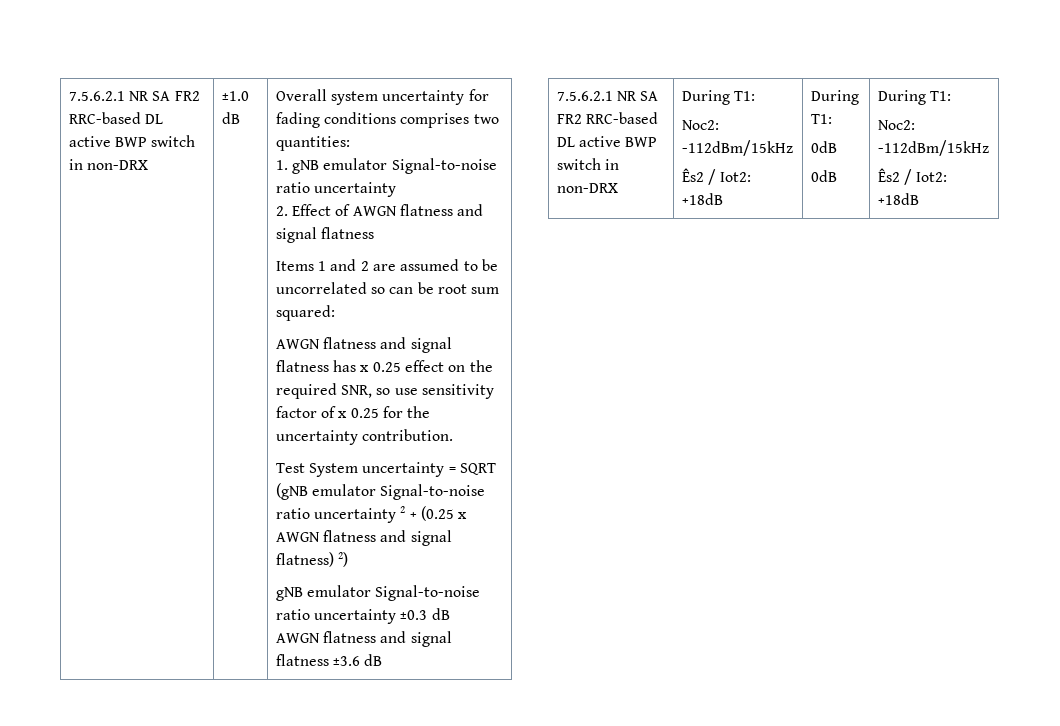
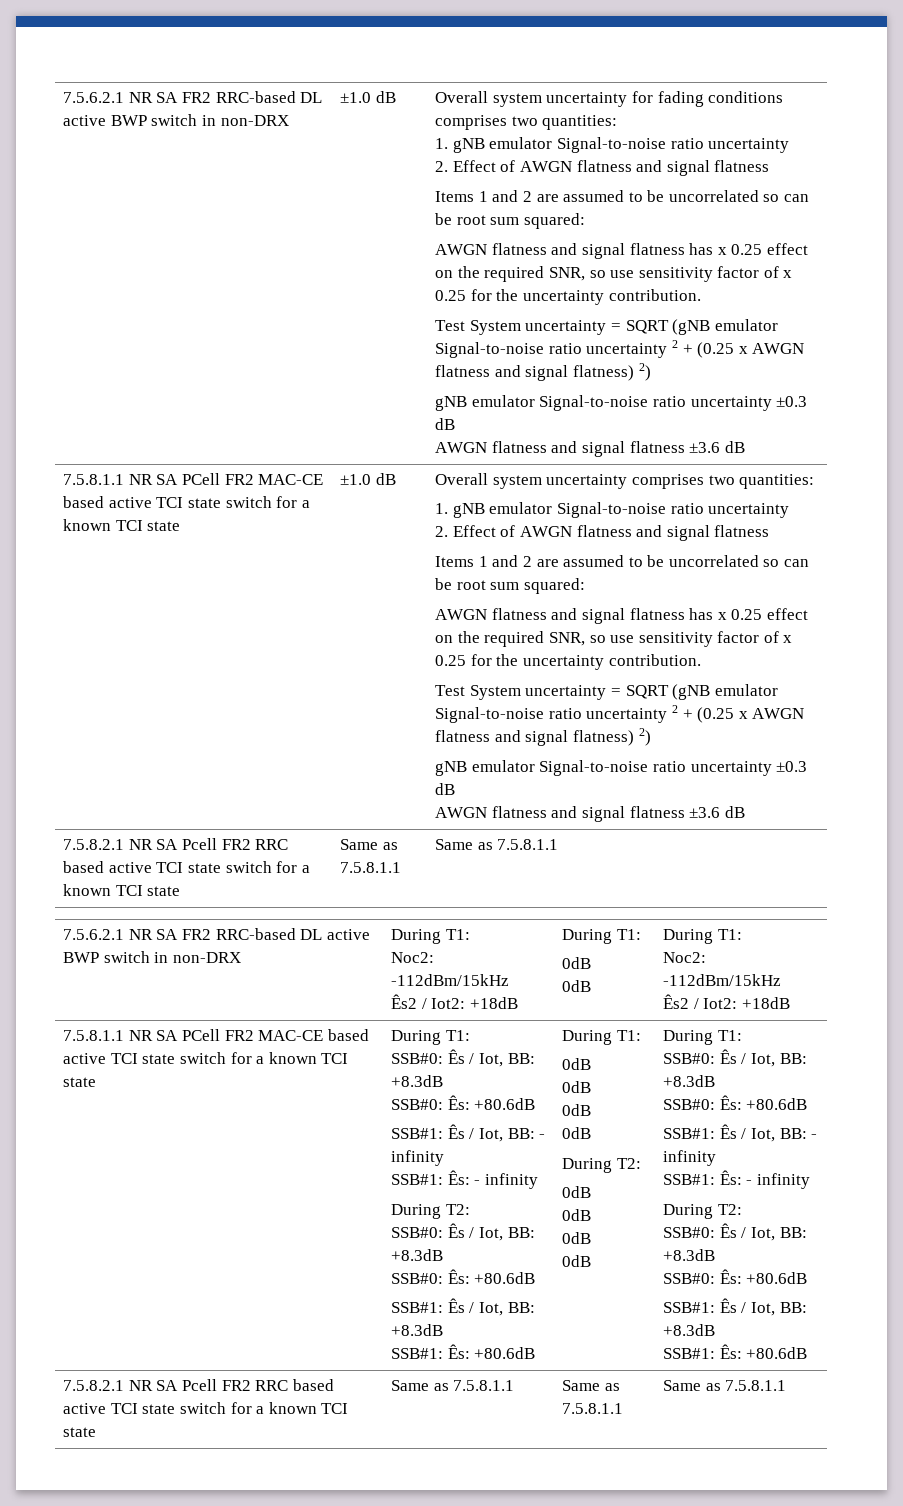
(383, 660) none -> [63,473,324,485] [63,496,310,508] [63,519,181,531] [340,473,396,485] [435,473,815,489] [435,502,790,518] [435,525,770,541] [435,555,810,567] [435,578,585,594] [435,608,808,624] [435,631,793,647] [435,654,701,670] [435,684,778,700] [435,705,805,723] [435,728,651,746] [435,760,808,776] [435,783,456,795] [435,806,745,822] [63,838,289,850] [63,861,310,873] [63,884,181,896] [340,839,398,850] [340,862,402,873] [435,839,559,850] // 7.5.8.1.1 NR SA PCell FR2 MAC-CE based active TCI state switch for a known TCI state | ±1.0 dB | Overall system uncertainty comprises two quantities: // 1. gNB emulator Signal-to-noise ratio uncertainty // 2. Effect of AWGN flatness and signal flatness // Items 1 and 2 are assumed to be uncorrelated so can be root sum squared: // AWGN flatness and signal flatness has x 0.25 effect on the required SNR, so use sensitivity factor of x 0.25 for the uncertainty contribution. // Test System uncertainty = SQRT (gNB emulator Signal-to-noise ratio uncertainty 2 + (0.25 x AWGN flatness and signal flatness) 2) // gNB emulator Signal-to-noise ratio uncertainty ±0.3 dB // AWGN flatness and signal flatness ±3.6 dB // 7.5.8.2.1 NR SA Pcell FR2 RRC based active TCI state switch for a known TCI state | Same as 7.5.8.1.1 | Same as 7.5.8.1.1
(919, 199) none -> [63,1029,369,1041] [63,1052,349,1064] [63,1077,97,1087] [391,1030,470,1045] [391,1049,535,1067] [391,1075,444,1087] [391,1095,536,1110] [391,1124,546,1142] [391,1150,445,1166] [391,1170,538,1189] [391,1204,470,1219] [391,1223,535,1241] [391,1249,444,1261] [391,1269,536,1284] [391,1298,535,1316] [391,1324,444,1336] [391,1344,536,1359] [562,1030,641,1045] [562,1058,592,1070] [562,1081,592,1093] [562,1104,592,1116] [562,1127,592,1139] [562,1158,641,1173] [562,1186,592,1198] [562,1209,592,1221] [562,1232,592,1244] [562,1255,592,1267] [663,1030,742,1045] [663,1049,807,1067] [663,1075,716,1087] [663,1095,808,1110] [663,1124,818,1142] [663,1150,717,1166] [663,1170,810,1189] [663,1204,742,1219] [663,1223,807,1241] [663,1249,716,1261] [663,1269,808,1284] [663,1298,807,1316] [663,1324,716,1336] [663,1344,808,1359] [63,1379,334,1391] [63,1402,349,1414] [63,1427,97,1437] [391,1380,515,1391] [562,1380,620,1391] [562,1403,624,1414] [663,1380,787,1391] // 7.5.8.1.1 NR SA PCell FR2 MAC-CE based active TCI state switch for a known TCI state | During T1: // SSB#0: Ês / Iot, BB: +8.3dB // SSB#0: Ês: +80.6dB // SSB#1: Ês / Iot, BB: - infinity // SSB#1: Ês: - infinity // During T2: // SSB#0: Ês / Iot, BB: +8.3dB // SSB#0: Ês: +80.6dB // SSB#1: Ês / Iot, BB: +8.3dB // SSB#1: Ês: +80.6dB | During T1: // 0dB // 0dB // 0dB // 0dB // During T2: // 0dB // 0dB // 0dB // 0dB | During T1: // SSB#0: Ês / Iot, BB: +8.3dB // SSB#0: Ês: +80.6dB // SSB#1: Ês / Iot, BB: - infinity // SSB#1: Ês: - infinity // During T2: // SSB#0: Ês / Iot, BB: +8.3dB // SSB#0: Ês: +80.6dB // SSB#1: Ês / Iot, BB: +8.3dB // SSB#1: Ês: +80.6dB // 7.5.8.2.1 NR SA Pcell FR2 RRC based active TCI state switch for a known TCI state | Same as 7.5.8.1.1 | Same as 7.5.8.1.1 | Same as 7.5.8.1.1

